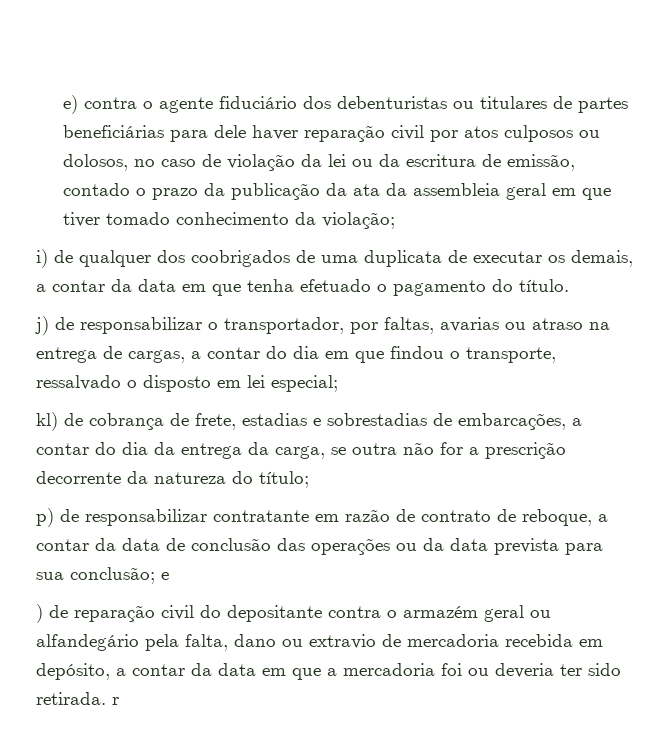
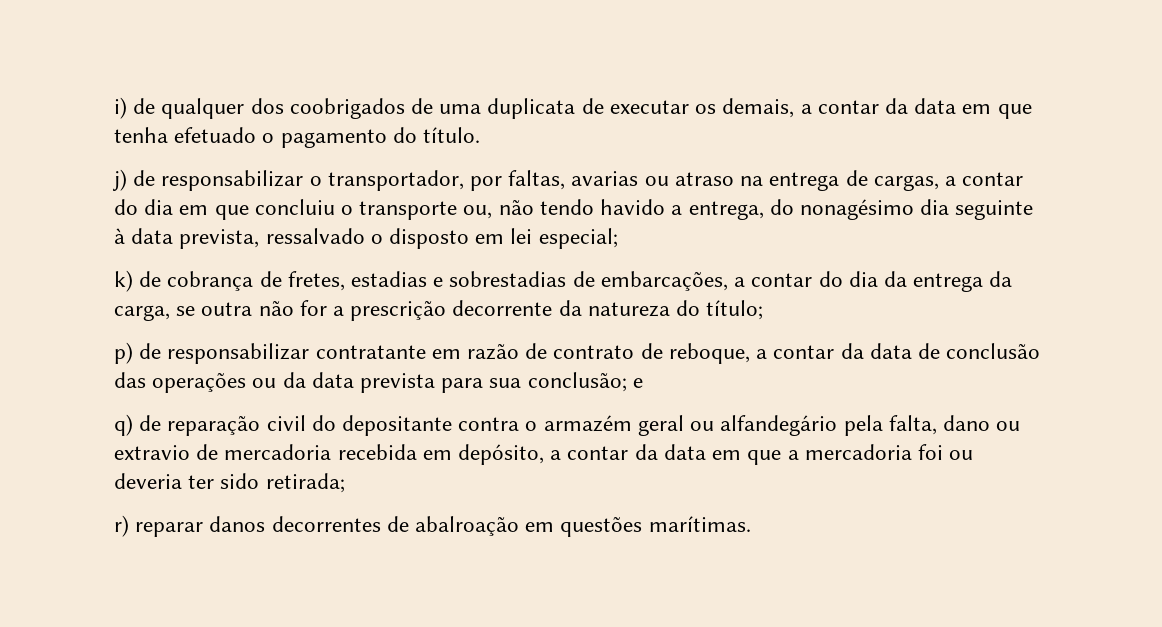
[63,95,629,114] [63,125,601,142] [63,154,576,171] [63,183,612,200] [63,212,396,229] e) contra o agente fiduciário dos debenturistas ou titulares de partes beneficiárias para dele haver reparação civil por atos culposos ou dolosos, no caso de violação da lei ou da escritura de emissão, contado o prazo da publicação da ata da assembleia geral em que tiver tomado conhecimento da violação; // -> (114, 108) none
[390,346,556,363] findou o transporte, -> [254,199,1034,220] [114,228,260,249] concluiu o transporte ou, não tendo havido a entrega, do nonagésimo dia seguinte à data prevista,
[36,412,58,431] kl) -> [114,270,133,292] k)
[195,413,236,430] frete, -> [287,271,345,291] fretes,
[36,604,43,623] ) -> [114,414,133,436] q)
[36,692,119,705] retirada. r -> [265,473,345,493] [114,515,751,537] retirada; // r) reparar danos decorrentes de abalroação em questões marítimas.

